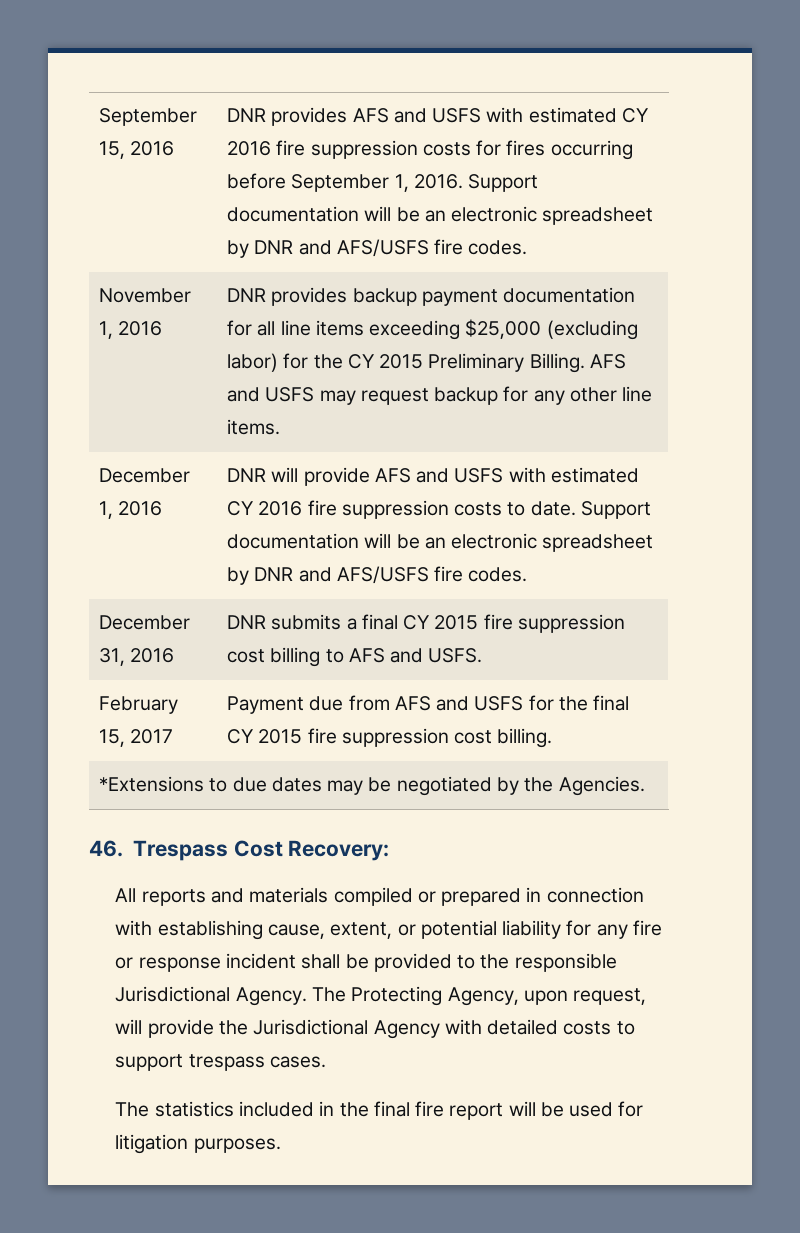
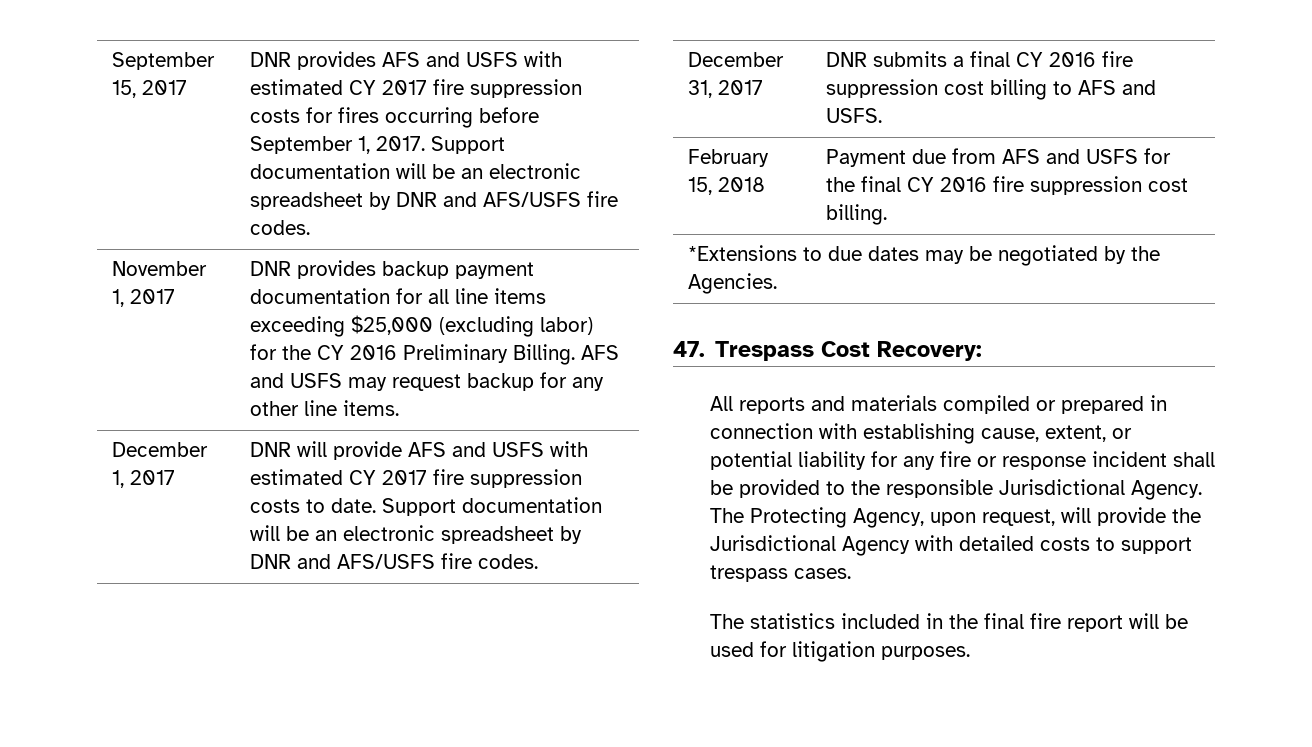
[130,141,175,156] 2016 -> [141,80,187,95] 2017
[227,141,272,156] 2016 -> [381,80,427,95] 2017
[413,174,463,189] 2016. -> [375,136,425,151] 2017.
[118,321,163,336] 2016 -> [129,289,175,304] 2017
[379,354,424,369] 2015 -> [349,345,397,360] 2016
[118,501,163,516] 2016 -> [129,470,175,485] 2017
[258,501,303,516] 2016 -> [381,470,427,485] 2017
[130,648,175,663] 2016 -> [717,80,763,95] 2017
[434,615,479,630] 2015 -> [1048,52,1096,67] 2016
[130,729,174,744] 2017 -> [717,177,765,192] 2018
[258,729,303,744] 2015 -> [939,177,987,192] 2016
[89,840,123,857] 46. -> [673,341,705,357] 47.

